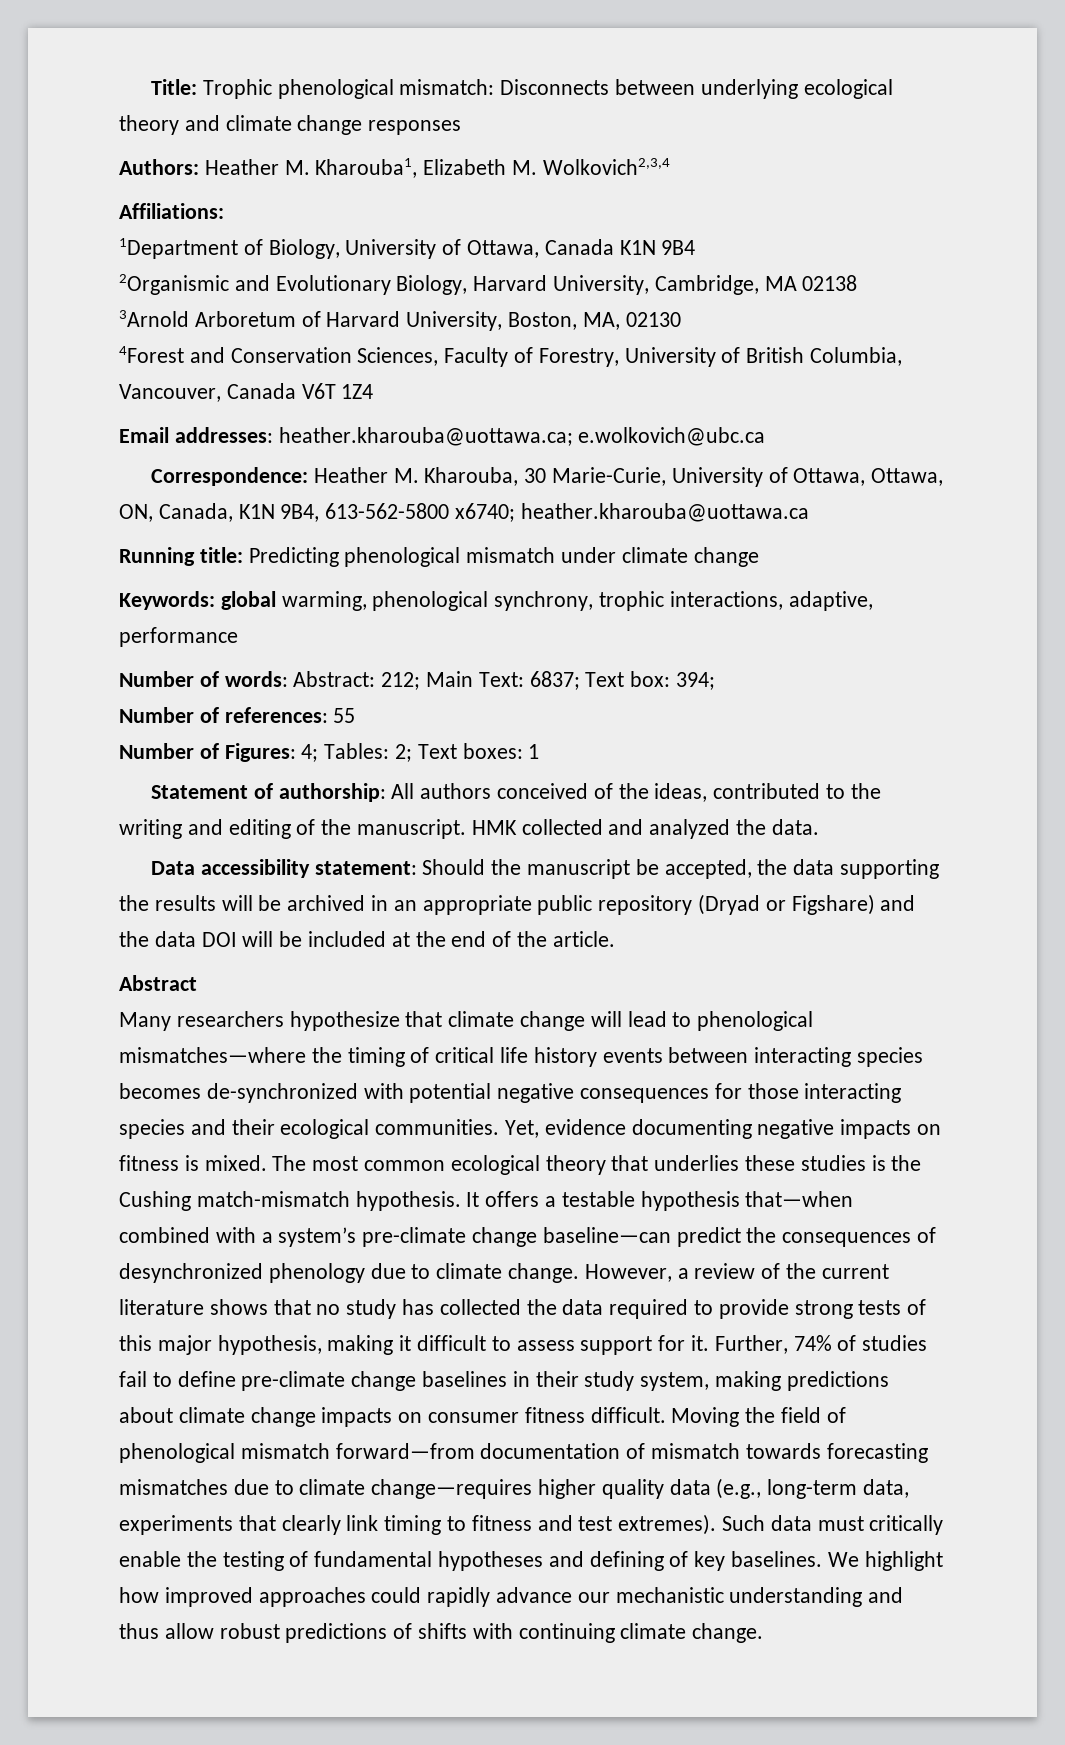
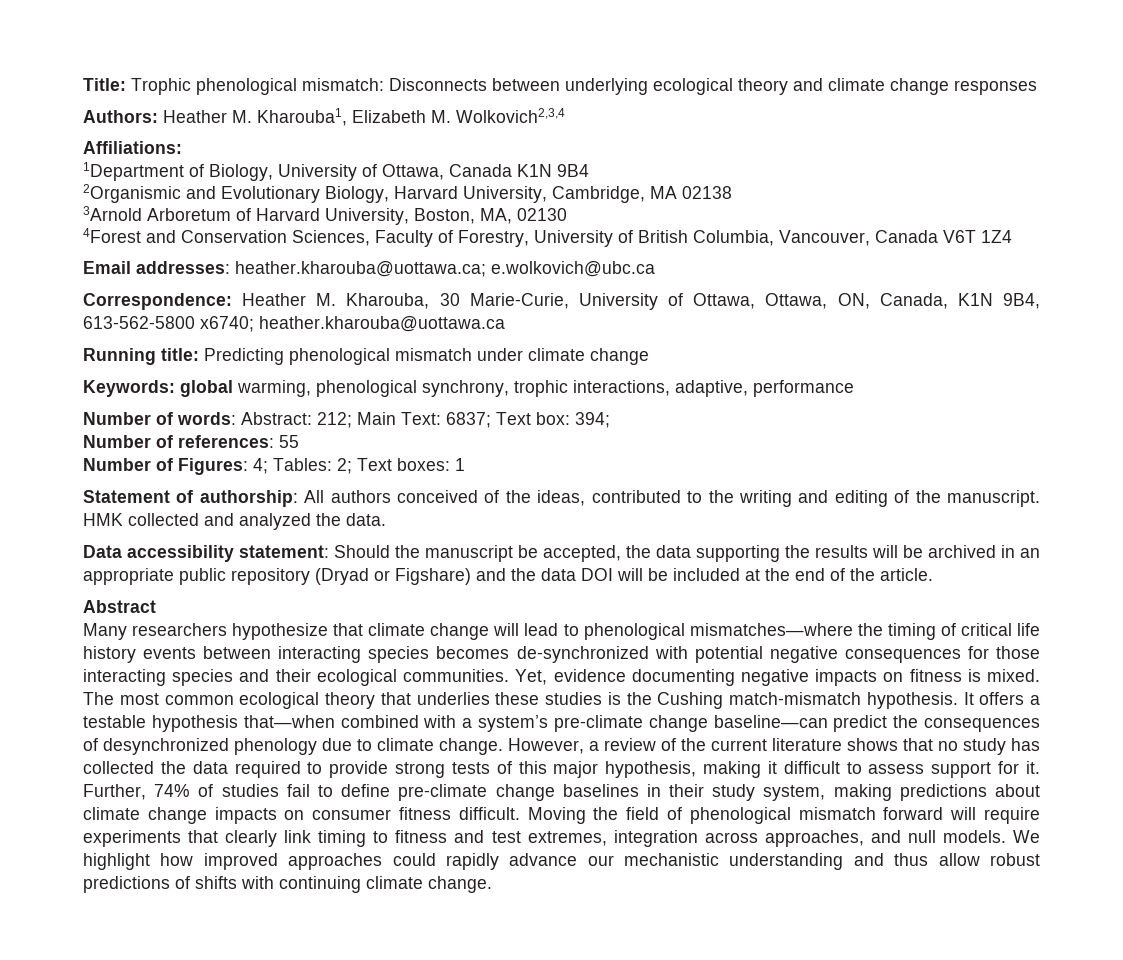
[335,1443,928,1463] [119,1478,910,1499] forward—from documentation of mismatch towards forecasting mismatches due to climate change—requires higher quality data (e.g., long-term data, -> [883,807,1040,824] forward will require
[618,1514,944,1535] [119,1551,823,1571] extremes). Such data must critically enable the testing of fundamental hypotheses and defining of key baselines. -> [527,830,1006,847] extremes, integration across approaches, and null models.

